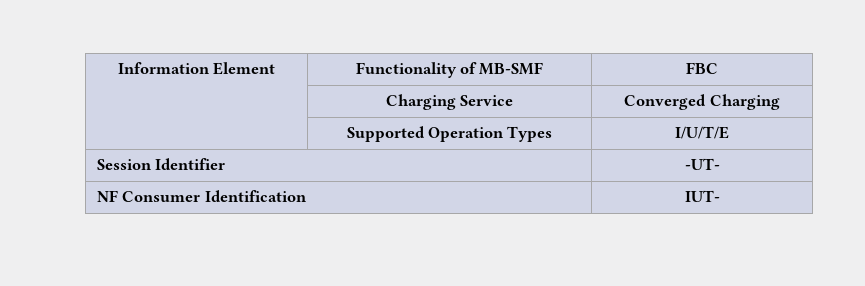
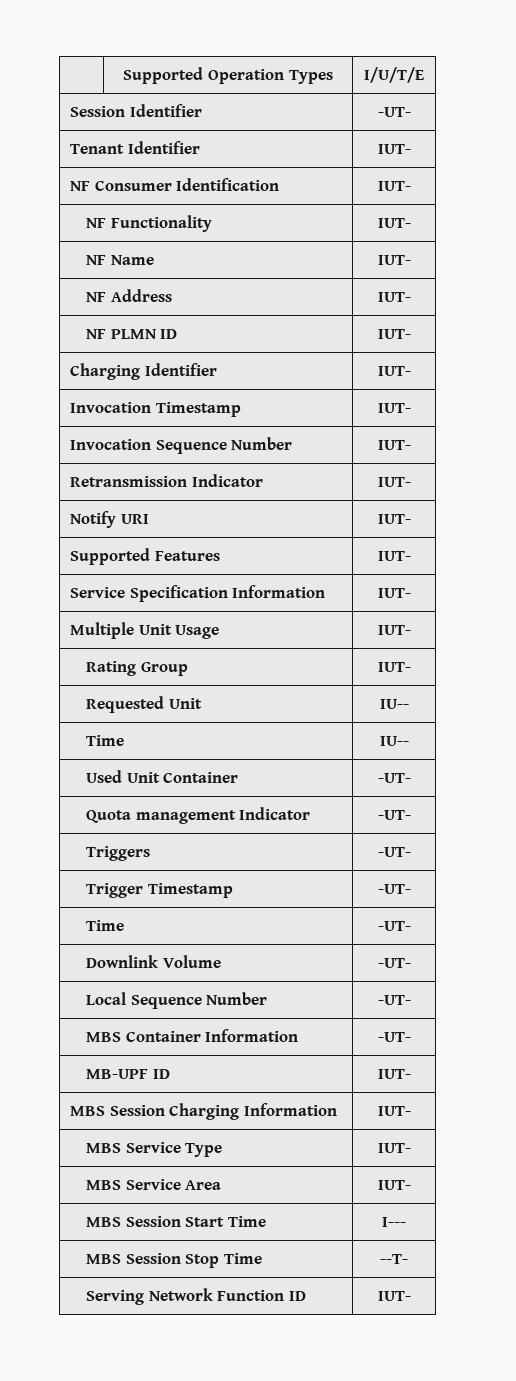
[117,62,276,75] [355,62,544,78] [686,62,718,74] [385,94,514,110] [624,94,780,110] Information Element | Functionality of MB-SMF | FBC // | Charging Service | Converged Charging // -> (123, 75) none
(720, 164) none -> [70,141,200,154] [377,144,411,154] // Tenant Identifier | IUT-
(720, 196) none -> [86,215,212,232] [377,218,411,228] [86,255,154,265] [377,255,411,265] [86,289,172,302] [377,292,411,302] [86,329,178,339] [377,329,411,339] [70,363,217,380] [377,366,411,376] [70,402,241,417] [377,403,411,413] [70,437,293,454] [377,440,411,450] [70,474,263,487] [377,477,411,487] [70,511,149,528] [377,514,411,524] [70,548,220,565] [377,551,411,561] [70,585,326,602] [377,588,411,598] [70,622,220,639] [377,625,411,635] [86,661,188,676] [377,662,411,672] [86,696,202,713] [379,699,409,709] [86,735,125,746] [379,736,409,746] [86,770,239,783] [377,773,411,783] [86,807,311,824] [377,810,411,820] [86,846,151,861] [377,847,411,857] [86,883,233,898] [377,884,411,894] [86,920,125,931] [377,921,411,931] [86,955,221,968] [377,958,411,968] [86,992,268,1009] [377,995,411,1005] [86,1029,299,1042] [377,1032,411,1042] [86,1069,170,1079] [377,1069,411,1079] [70,1103,337,1120] [377,1106,411,1116] [86,1142,223,1157] [377,1143,411,1153] [86,1179,222,1190] [377,1180,411,1190] [86,1216,266,1227] [382,1217,406,1227] [86,1253,262,1268] [380,1254,408,1264] [86,1288,306,1305] [377,1291,411,1301] // NF Functionality | IUT- // NF Name | IUT- // NF Address | IUT- // NF PLMN ID | IUT- // Charging Identifier | IUT- // Invocation Timestamp | IUT- // Invocation Sequence Number | IUT- // Retransmission Indicator | IUT- // Notify URI | IUT- // Supported Features | IUT- // Service Specification Information | IUT- // Multiple Unit Usage | IUT- // Rating Group | IUT- // Requested Unit | IU-- // Time | IU-- // Used Unit Container | -UT- // Quota management Indicator | -UT- // Triggers | -UT- // Trigger Timestamp | -UT- // Time | -UT- // Downlink Volume | -UT- // Local Sequence Number | -UT- // MBS Container Information | -UT- // MB-UPF ID | IUT- // MBS Session Charging Information | IUT- // MBS Service Type | IUT- // MBS Service Area | IUT- // MBS Session Start Time | I--- // MBS Session Stop Time | --T- // Serving Network Function ID | IUT-

